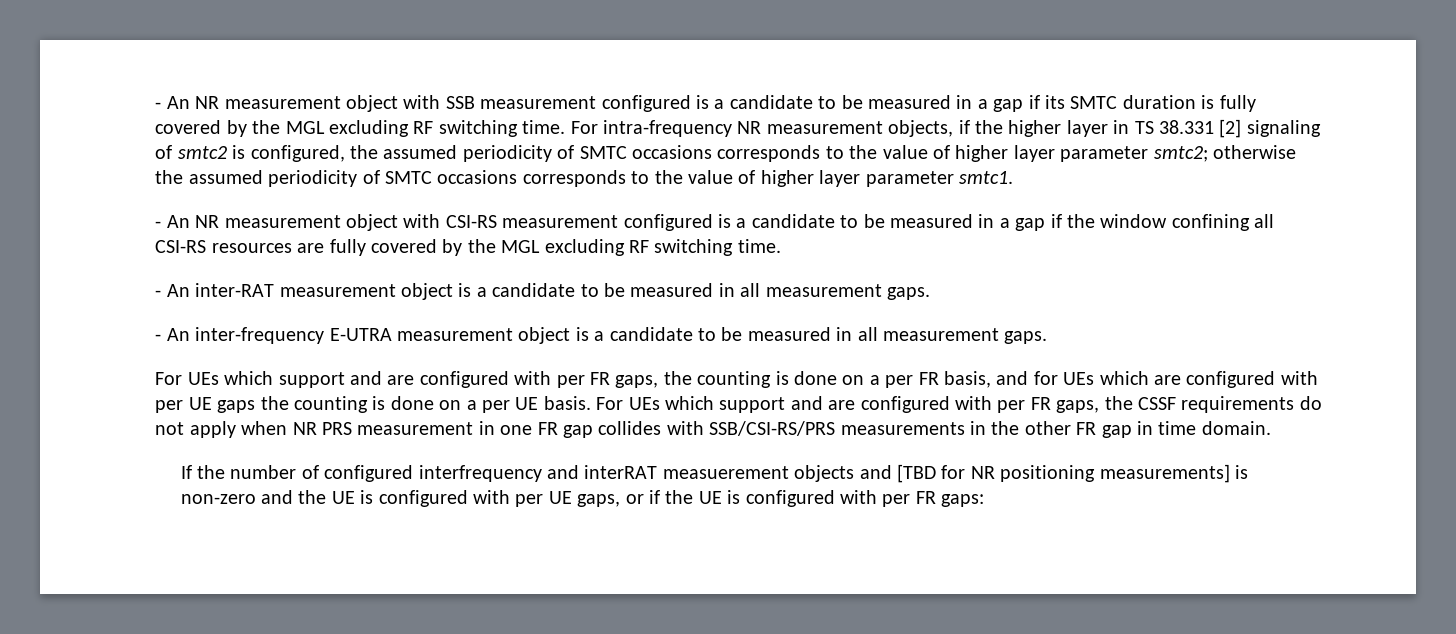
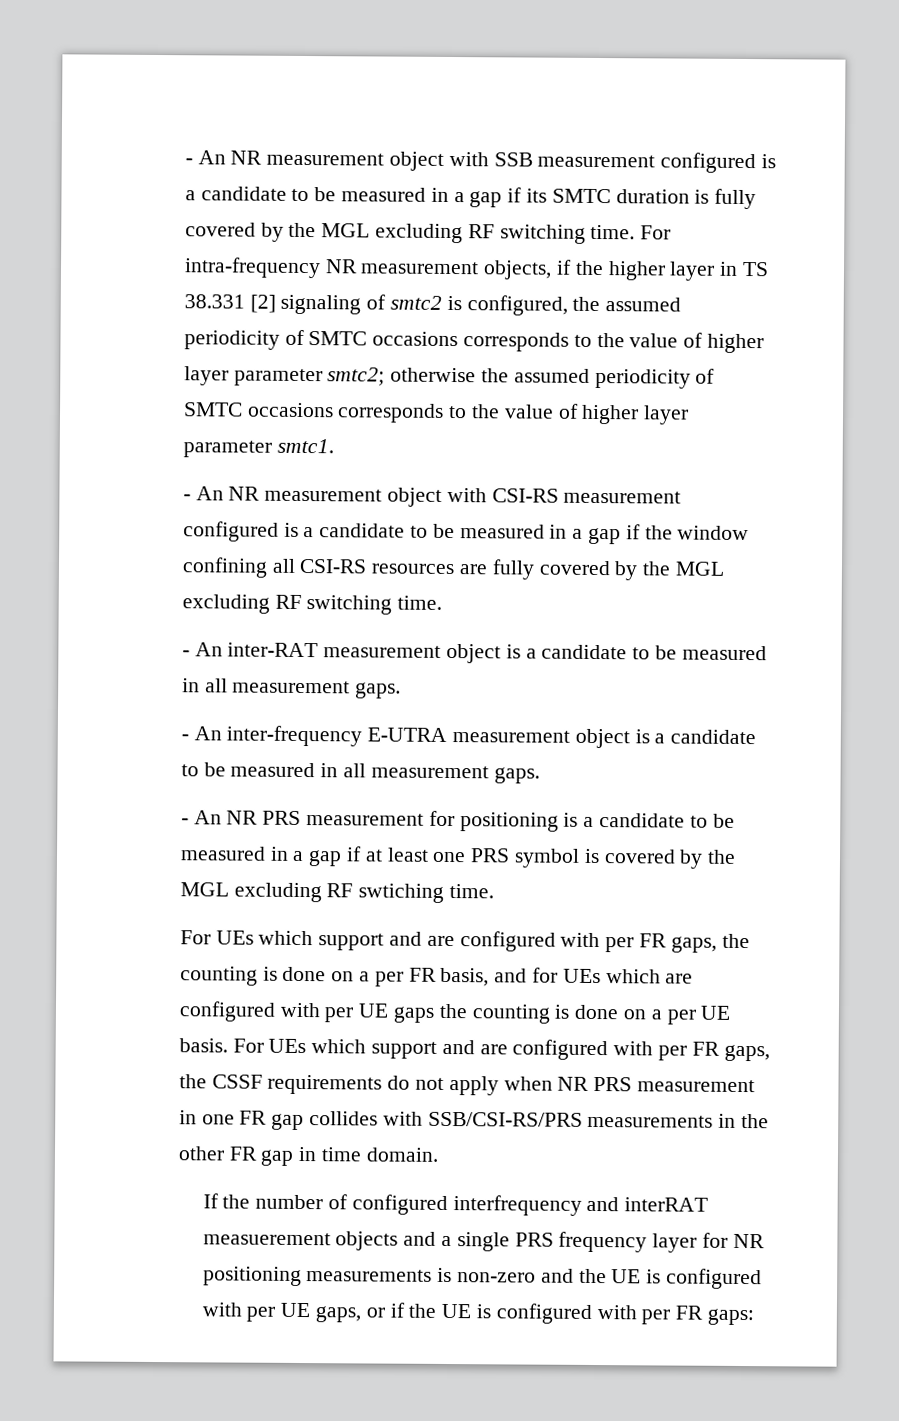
(1048, 337) none -> [180,810,735,832] [179,846,737,869] [179,882,495,903] // - An NR PRS measurement for positioning is a candidate to be measured in a gap if at least one PRS symbol is covered by the MGL excluding RF swtiching time.
[897,464,937,483] [TBD -> [440,1231,698,1253] a single PRS frequency layer
[1099,464,1230,483] measurements] -> [306,1269,433,1282] measurements

